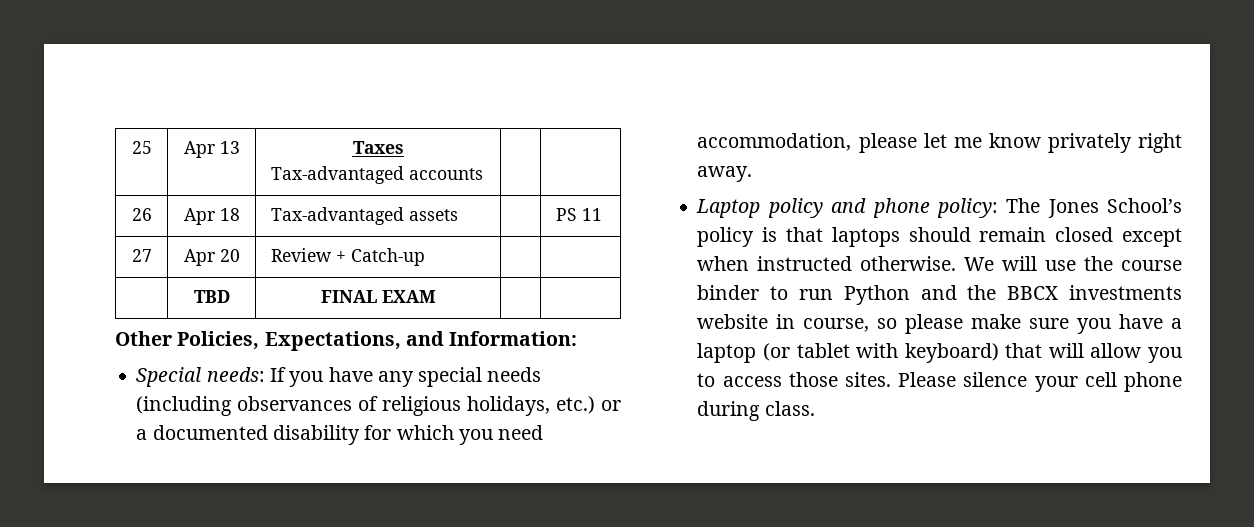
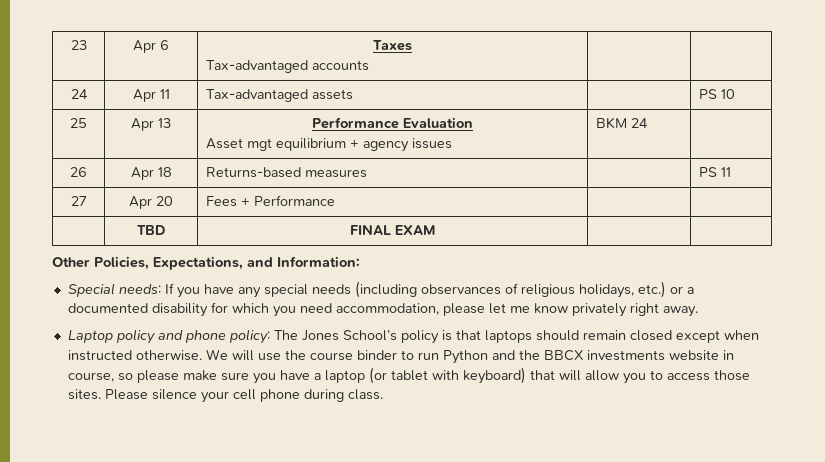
[131,141,152,154] [183,141,240,158] 25 | Apr 13 -> [70,40,87,50] [133,40,169,53] 23 | Apr 6
(483, 174) none -> [70,89,88,99] [132,89,170,102] [206,89,354,102] [699,89,736,99] [70,118,87,128] [131,118,171,131] [312,117,473,129] [206,138,453,152] [596,117,649,129] // 24 | Apr 11 | Tax-advantaged assets | | PS 10 // 25 | Apr 13 | Performance Evaluation // Asset mgt equilibrium + agency issues | BKM 24 |
[270,207,458,225] Tax-advantaged assets -> [206,167,368,178] Returns-based measures
[270,248,425,266] Review + Catch-up -> [206,195,336,207] Fees + Performance

